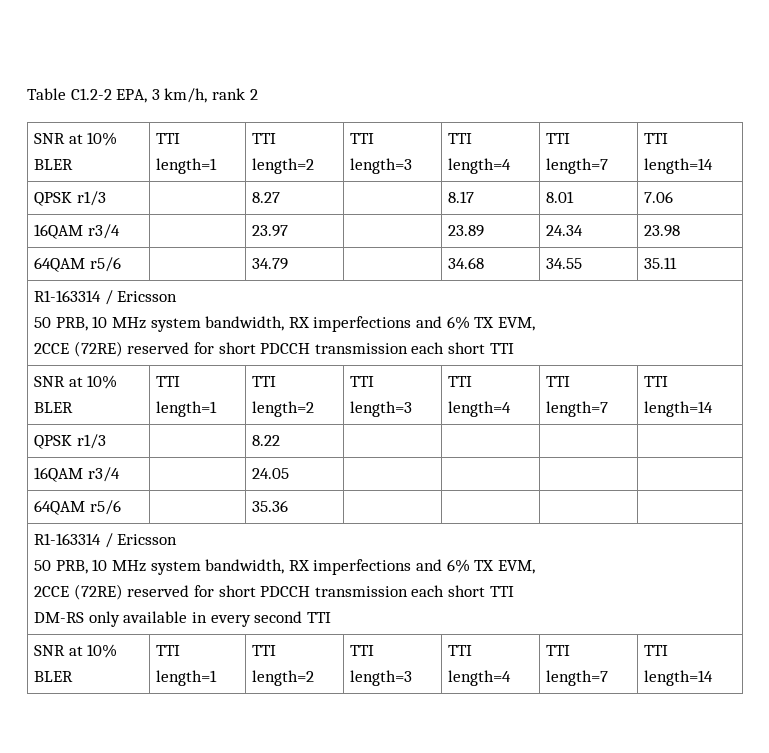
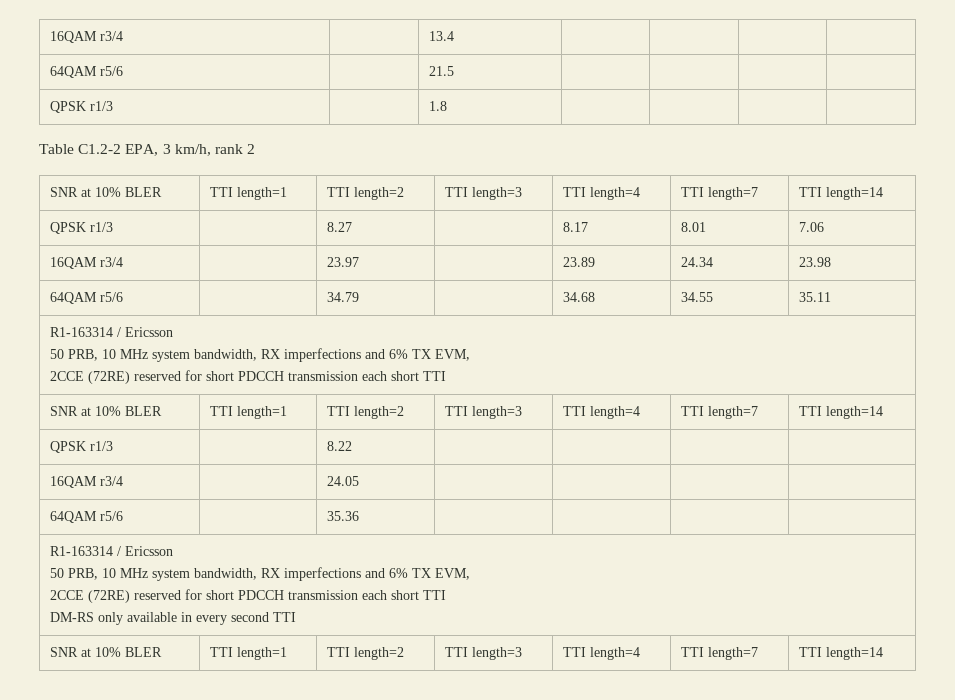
(27, 94) none -> [49,31,123,43] [428,31,454,41] [49,66,123,78] [428,66,454,76] [49,101,113,113] [428,101,447,111] 16QAM r3/4 | | 13.4 | | | | // 64QAM r5/6 | | 21.5 | | | | // QPSK r1/3 | | 1.8 | | | | //

